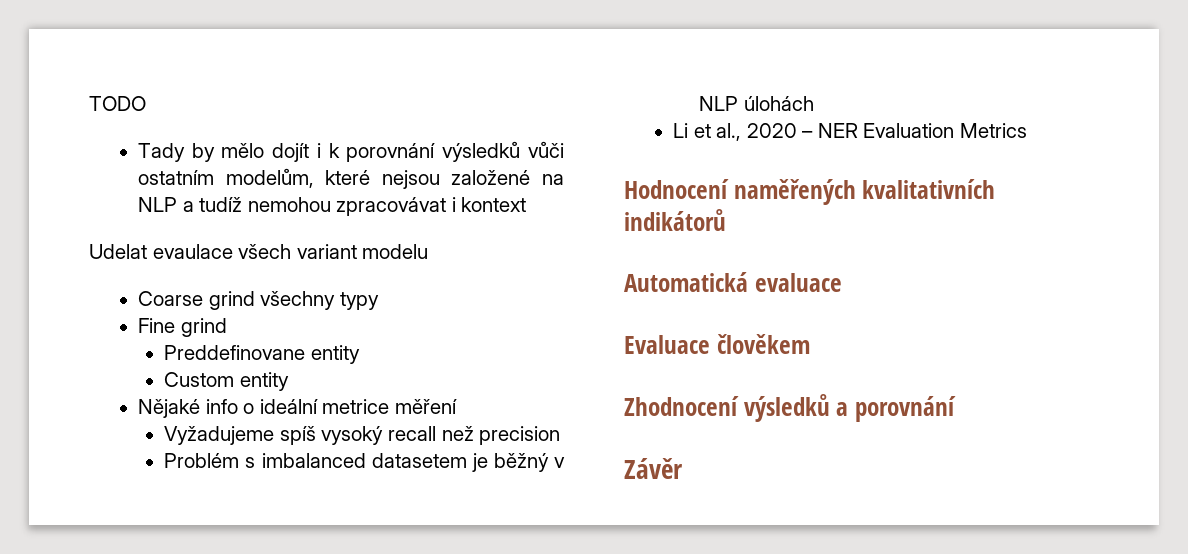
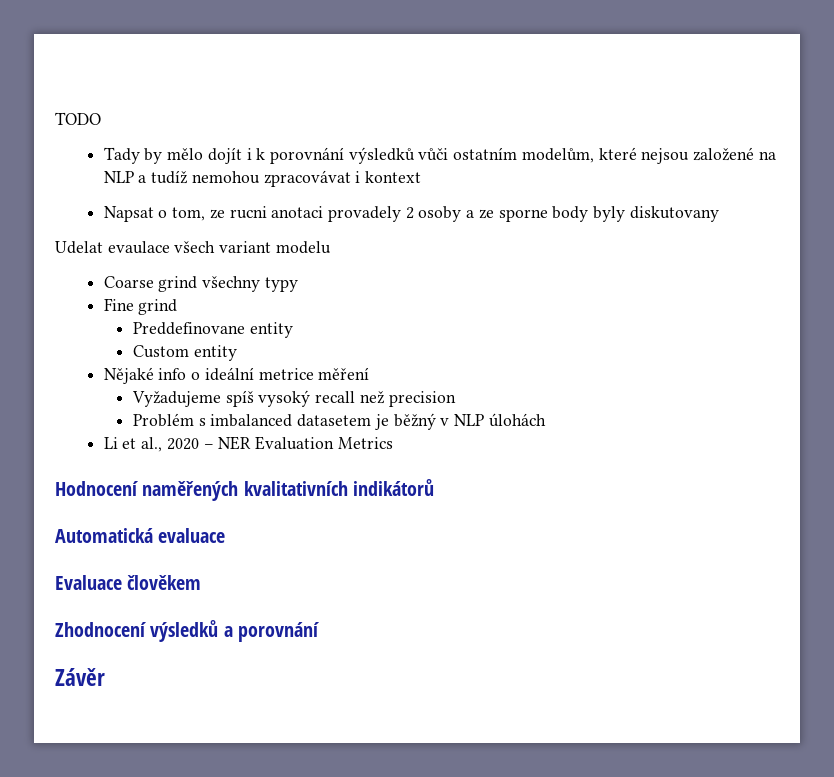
(527, 204) none -> [103,206,719,222] // Napsat o tom, ze rucni anotaci provadely 2 osoby a ze sporne body byly diskutovany

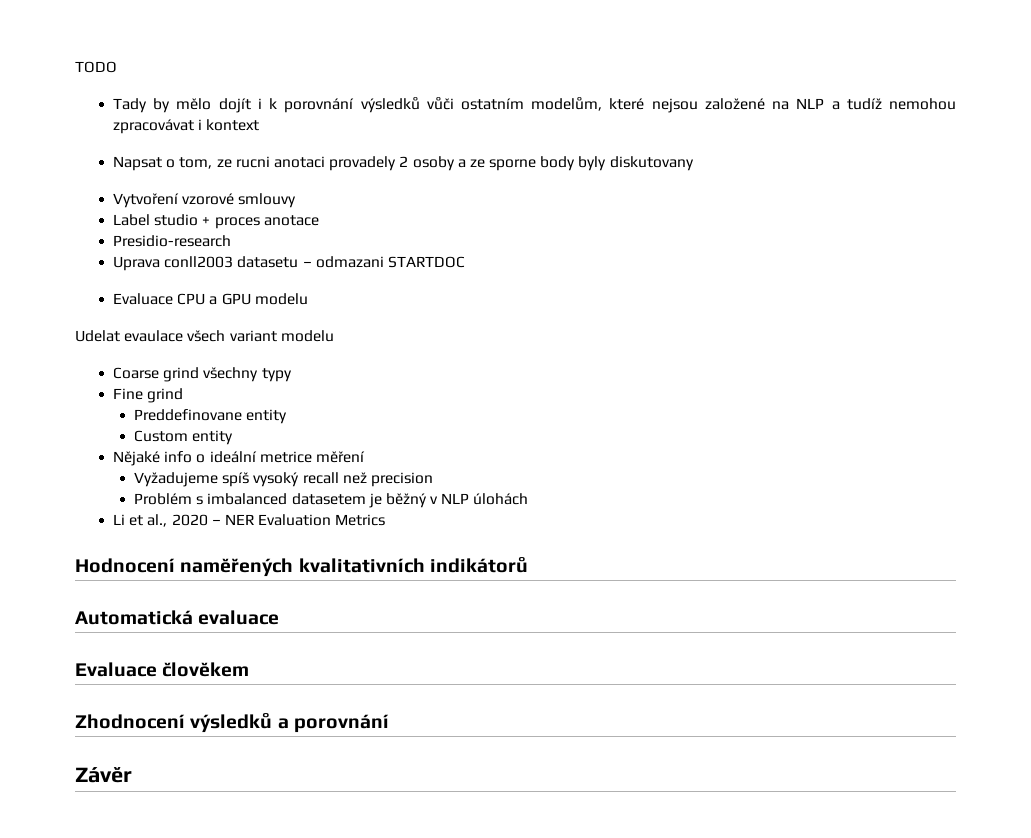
(719, 214) none -> [113,193,297,208] [113,214,319,229] [113,235,232,247] [113,256,465,271] [113,293,308,305] // Vytvoření vzorové smlouvy // Label studio + proces anotace // Presidio-research // Uprava conll2003 datasetu – odmazani STARTDOC // Evaluace CPU a GPU modelu

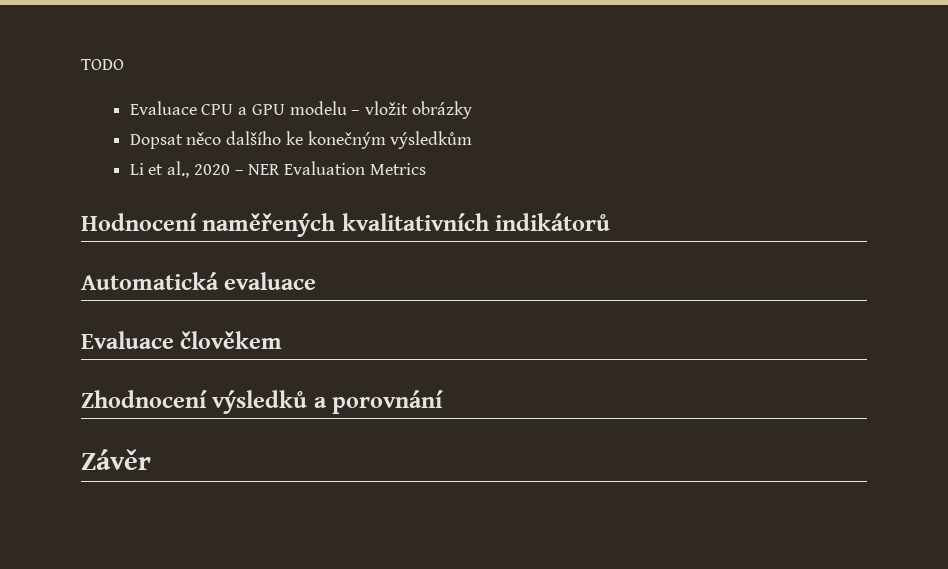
[113,97,956,113] [113,119,260,134] [113,156,694,171] [113,193,297,208] [113,214,319,229] [113,235,232,247] [113,256,465,271] // Tady by mělo dojít i k porovnání výsledků vůči ostatním modelům, které nejsou založené na NLP a tudíž nemohou zpracovávat i kontext // Napsat o tom, ze rucni anotaci provadely 2 osoby a ze sporne body byly diskutovany // Vytvoření vzorové smlouvy // Label studio + proces anotace // Presidio-research // Uprava conll2003 datasetu – odmazani STARTDOC -> (124, 64) none
[75,330,334,342] [113,367,292,382] [113,388,184,403] [134,409,288,424] [134,430,234,445] [113,451,365,466] [134,472,433,487] [134,493,529,508] // Udelat evaulace všech variant modelu // Coarse grind všechny typy // Fine grind // Preddefinovane entity // Custom entity // Nějaké info o ideální metrice měření // Vyžadujeme spíš vysoký recall než precision // Problém s imbalanced datasetem je běžný v NLP úlohách -> [351,101,472,119] [129,131,473,149] – vložit obrázky // Dopsat něco dalšího ke konečným výsledkům

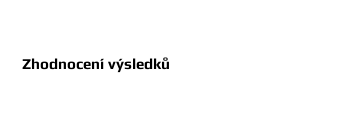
[81,59,124,70] [129,101,472,119] [129,131,473,149] [129,161,426,178] [81,213,611,237] [81,272,317,290] [81,331,283,349] [81,390,444,414] [81,449,151,470] TODO // Evaluace CPU a GPU modelu – vložit obrázky // Dopsat něco dalšího ke konečným výsledkům // Li et al., 2020 – NER Evaluation Metrics // Hodnocení naměřených kvalitativních indikátorů // Automatická evaluace // Evaluace člověkem // Zhodnocení výsledků a porovnání // Závěr -> [22,57,171,73] Zhodnocení výsledků

